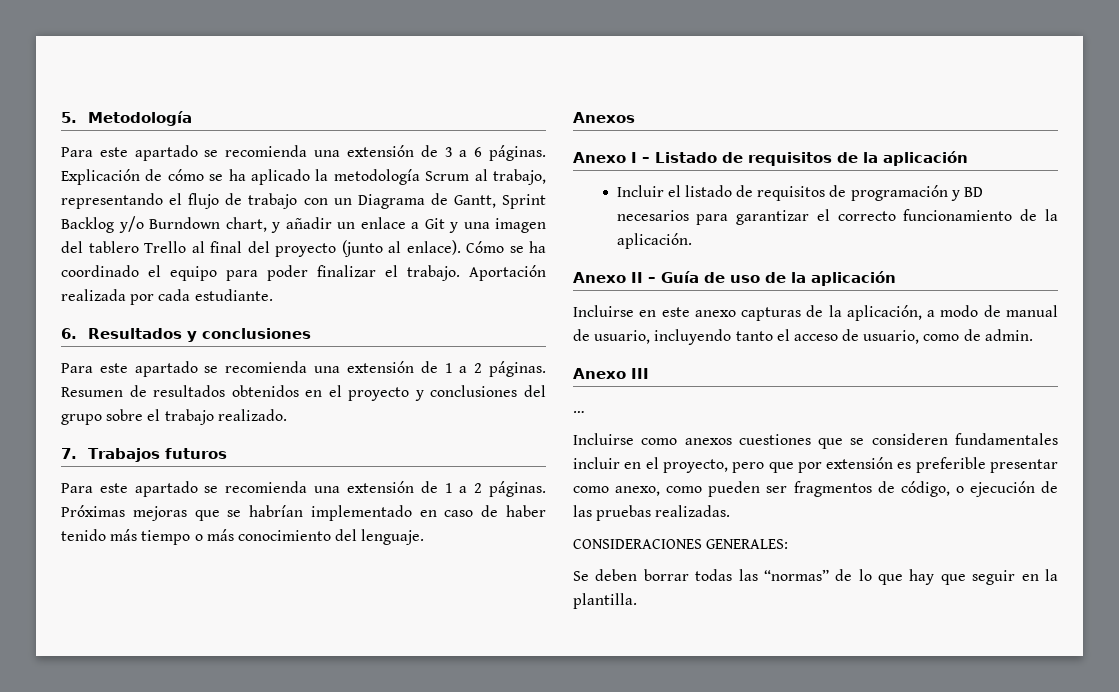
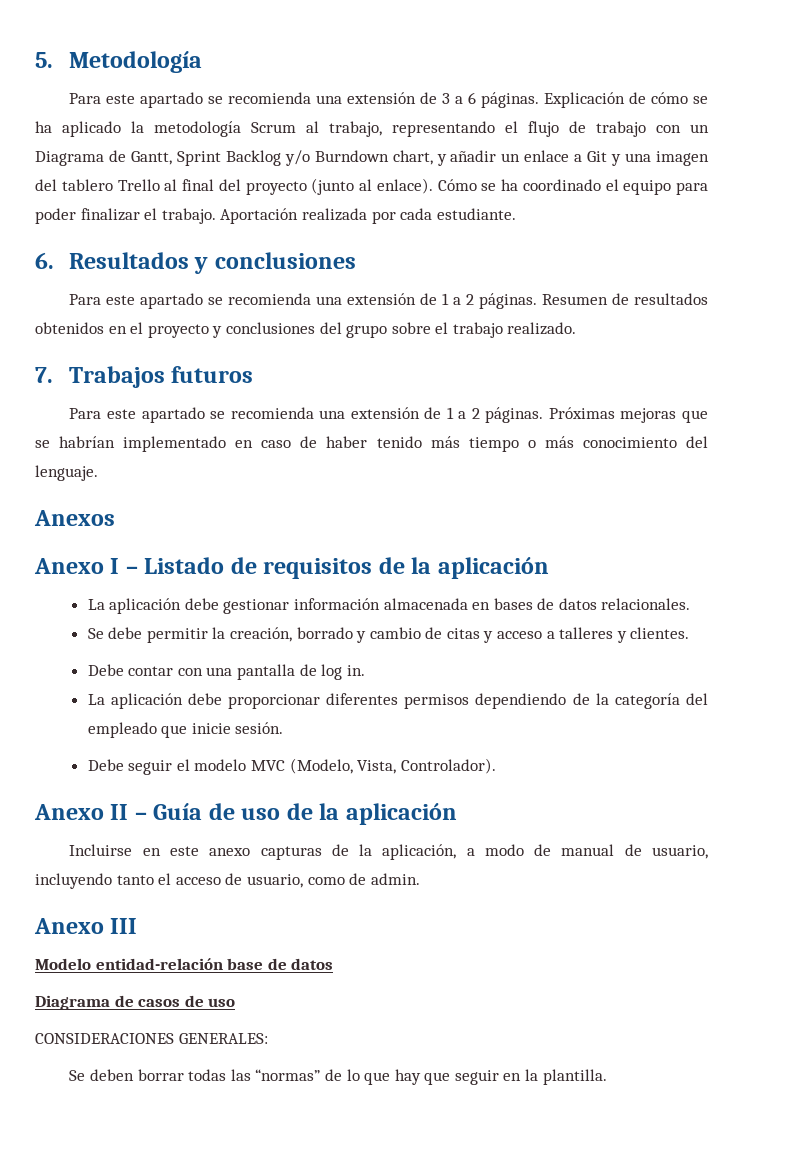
[616,185,984,201] [616,209,1058,225] [616,233,692,249] Incluir el listado de requisitos de programación y BD necesarios para garantizar el correcto funcionamiento de la aplicación. -> [87,598,691,614] [87,627,690,643] [87,664,365,680] [87,693,709,709] [87,722,284,738] [87,758,496,775] La aplicación debe gestionar información almacenada en bases de datos relacionales. // Se debe permitir la creación, borrado y cambio de citas y acceso a talleres y clientes. // Debe contar con una pantalla de log in. // La aplicación debe proporcionar diferentes permisos dependiendo de la categoría del empleado que inicie sesión. // Debe seguir el modelo MVC (Modelo, Vista, Controlador).
[573,411,585,413] [573,433,1058,449] [573,457,1058,473] [573,481,1058,497] [573,505,731,521] … // Incluirse como anexos cuestiones que se consideren fundamentales incluir en el proyecto, pero que por extensión es preferible presentar como anexo, como pueden ser fragmentos de código, o ejecución de las pruebas realizadas. -> [35,958,334,970] [35,995,236,1010] Modelo entidad-relación base de datos // Diagrama de casos de uso

